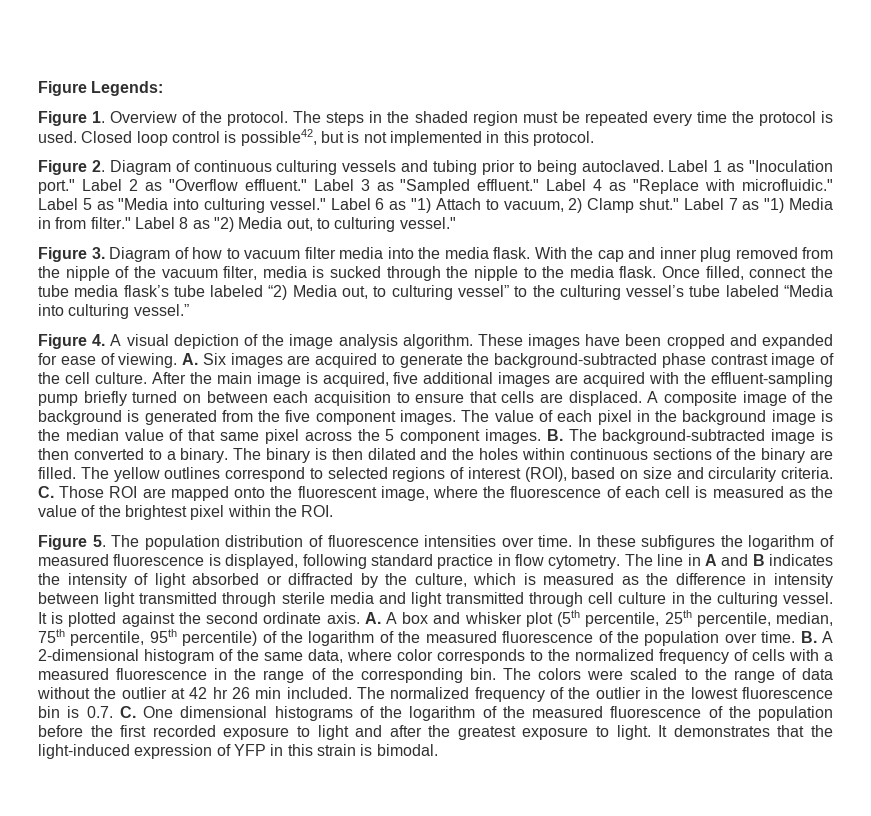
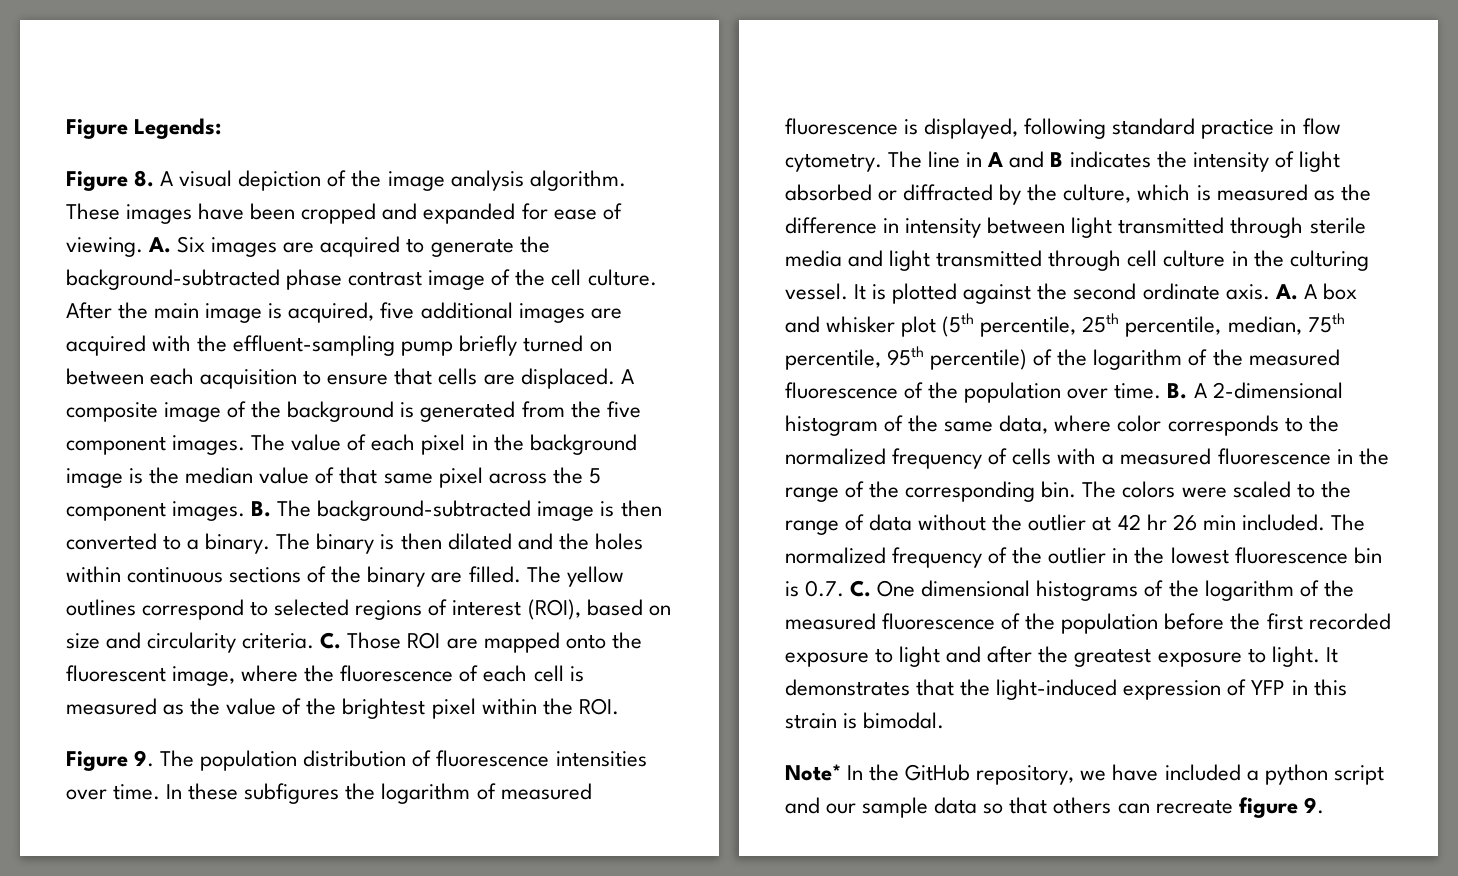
[92,111,834,126] [38,129,594,146] [38,160,833,175] [38,179,833,194] [38,198,834,213] [38,217,456,232] [38,247,833,262] [38,266,834,281] [38,285,833,300] [38,304,189,319] [38,334,106,349] 1. Overview of the protocol. The steps in the shaded region must be repeated every time the protocol is used. Closed loop control is possible42, but is not implemented in this protocol. // Figure 2. Diagram of continuous culturing vessels and tubing prior to being autoclaved. Label 1 as "Inoculation port." Label 2 as "Overflow effluent." Label 3 as "Sampled effluent." Label 4 as "Replace with microfluidic." Label 5 as "Media into culturing vessel." Label 6 as "1) Attach to vacuum, 2) Clamp shut." Label 7 as "1) Media in from filter." Label 8 as "2) Media out, to culturing vessel." // Figure 3. Diagram of how to vacuum filter media into the media flask. With the cap and inner plug removed from the nipple of the vacuum filter, media is sucked through the nipple to the media flask. Once filled, connect the tube media flask’s tube labeled “2) Media out, to culturing vessel” to the culturing vessel’s tube labeled “Media into culturing vessel.” // Figure 4. -> [134,170,155,187] 8.
[92,535,106,547] 5. -> [134,750,155,767] 9.
(438, 750) none -> [785,764,1384,785] [785,797,1324,818] // Note* In the GitHub repository, we have included a python script and our sample data so that others can recreate figure 9.

